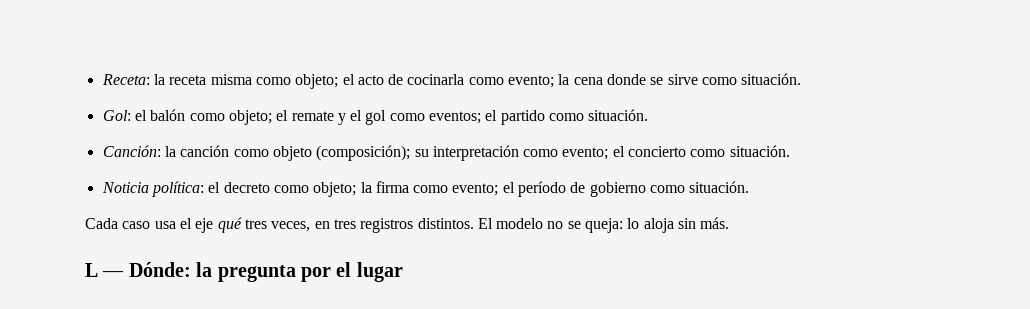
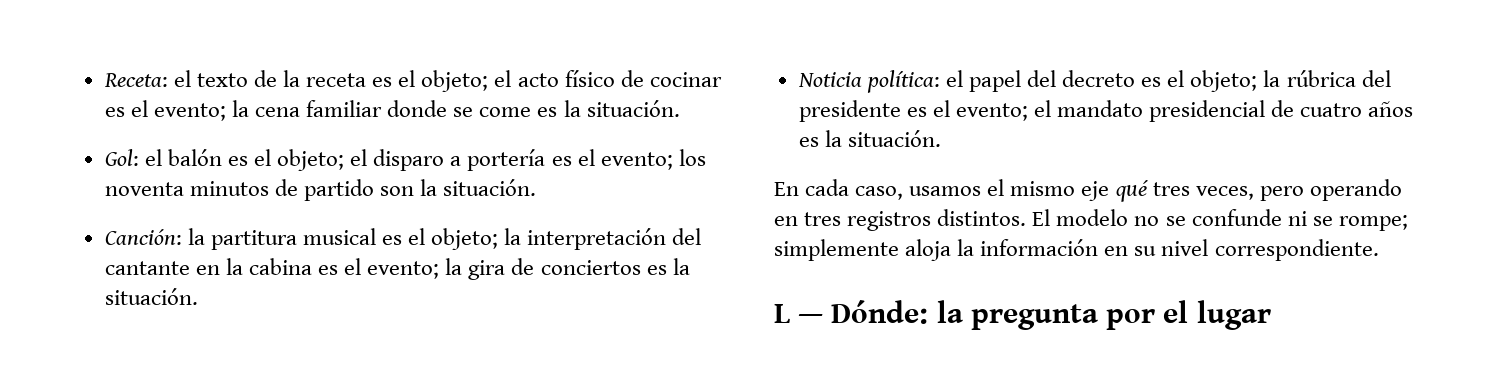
[153,74,504,89] la receta misma como objeto; el acto de cocinarla como -> [173,70,722,92] [104,100,148,117] el texto de la receta es el objeto; el acto físico de cocinar es el
(603, 81) none -> [306,100,383,117] familiar
[667,74,738,85] sirve como -> [479,100,581,117] come es la
[189,109,649,125] [102,145,790,161] [101,181,750,197] [85,218,192,229] como objeto; el remate y el gol como eventos; el partido como situación. // Canción: la canción como objeto (composición); su interpretación como evento; el concierto como situación. // Noticia política: el decreto como objeto; la firma como evento; el período de gobierno como situación. // Cada caso usa el -> [227,149,706,171] [104,179,537,201] [104,228,702,250] [104,258,690,280] [104,288,198,305] [797,70,1391,93] [798,100,1414,122] [798,130,941,147] [774,179,1076,200] es el objeto; el disparo a portería es el evento; los noventa minutos de partido son la situación. // Canción: la partitura musical es el objeto; la interpretación del cantante en la cabina es el evento; la gira de conciertos es la situación. // Noticia política: el papel del decreto es el objeto; la rúbrica del presidente es el evento; el mandato presidencial de cuatro años es la situación. // En cada caso, usamos el mismo
(311, 226) none -> [1259,179,1402,201] pero operando
[585,217,730,233] queja: lo aloja sin más. -> [1191,209,1408,231] [774,239,1379,261] confunde ni se rompe; simplemente aloja la información en su nivel correspondiente.

